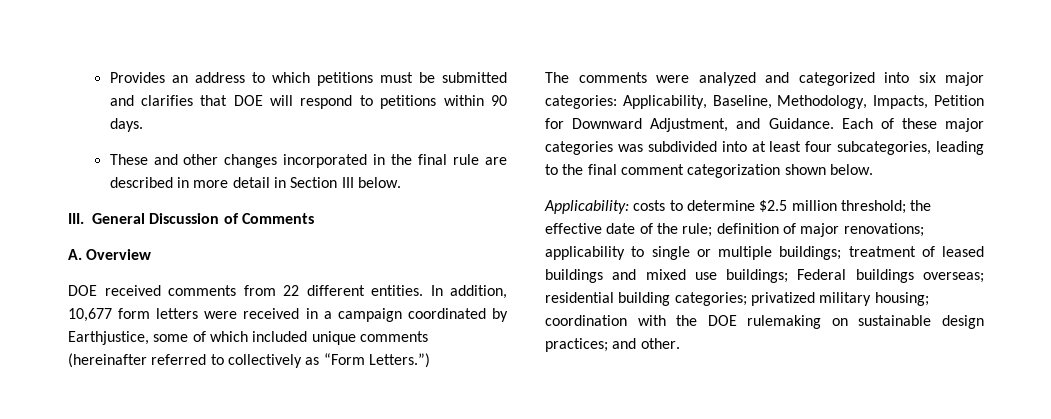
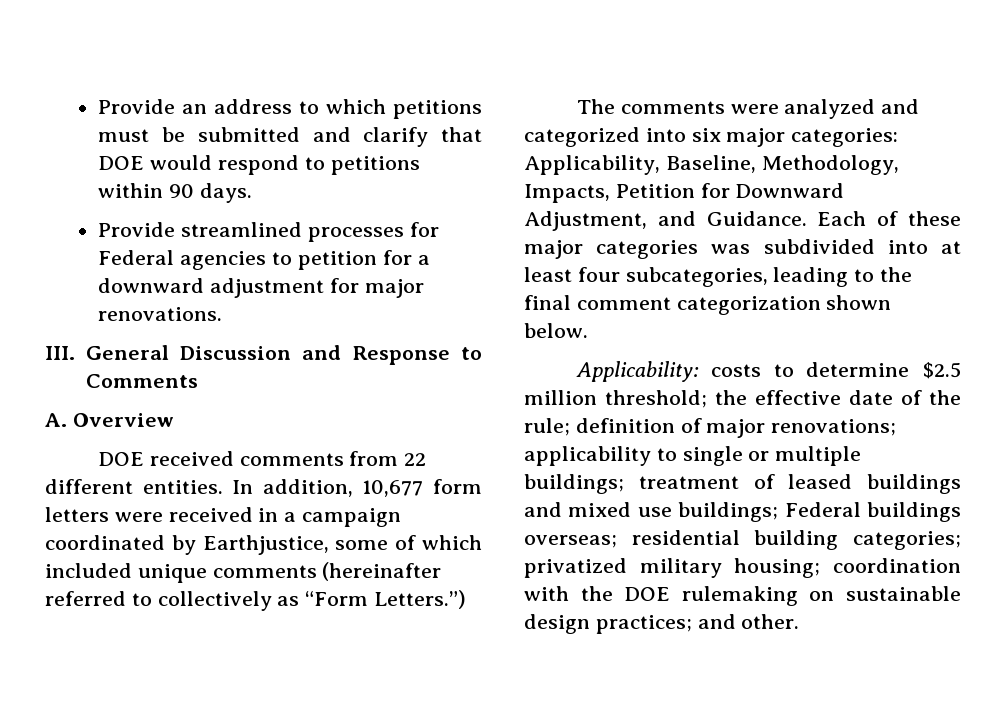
[109,72,165,83] Provides -> [98,99,176,114] Provide
[140,95,193,106] clarifies -> [363,127,429,147] clarify
[270,95,294,106] will -> [150,155,213,170] would
[109,154,507,168] [109,177,401,188] These and other changes incorporated in the final rule are described in more detail in Section III below. -> [98,222,439,242] [98,250,430,270] [98,278,424,298] [98,307,223,321] Provide streamlined processes for Federal agencies to petition for a downward adjustment for major renovations.
[223,213,239,224] of -> [302,345,482,365] and Response to

